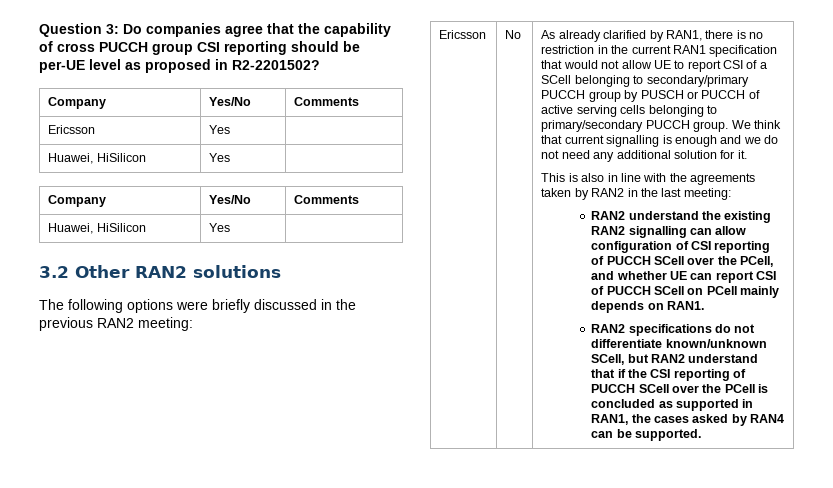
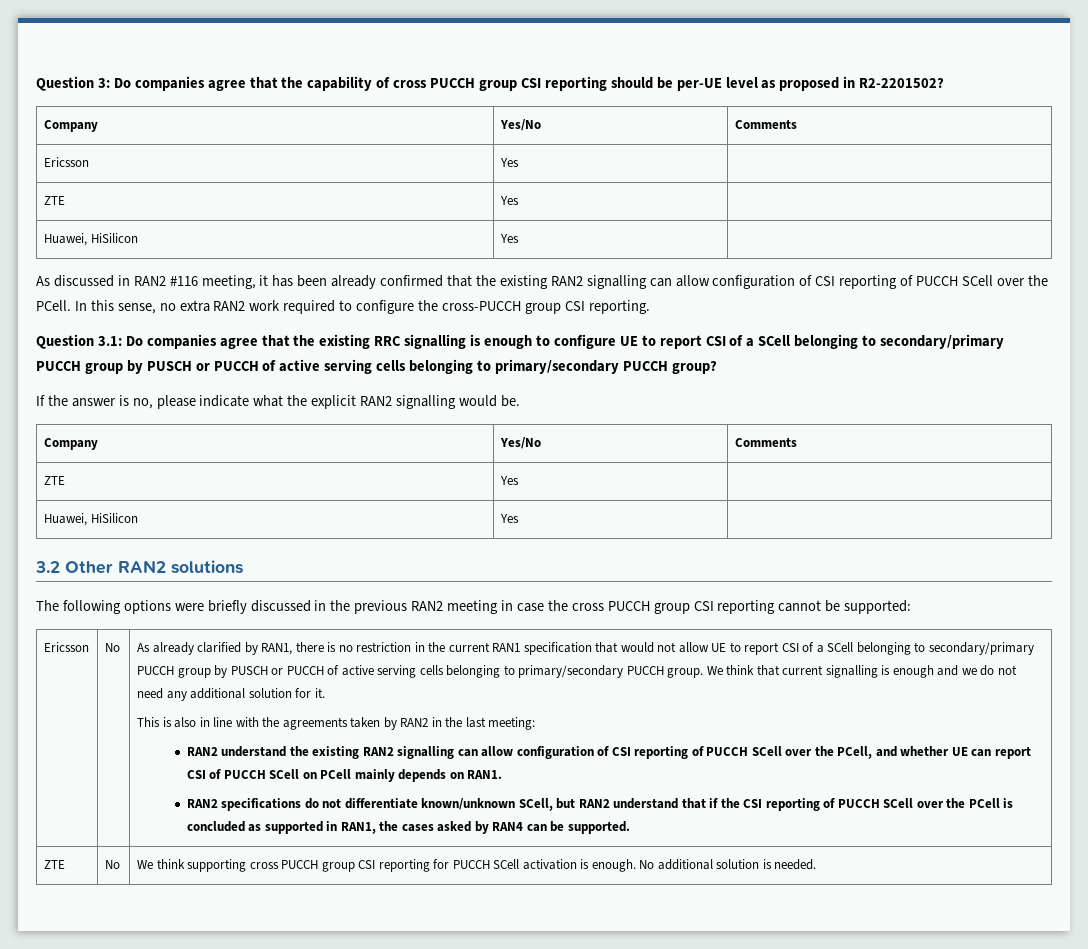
[48,153,146,164] [209,153,231,162] [48,195,107,207] [209,195,252,204] [294,195,360,204] // Huawei, HiSilicon | Yes | // Company | Yes/No | Comments -> [43,196,65,205] [499,196,519,205] [43,233,138,246] [499,234,519,243] [36,275,1048,289] [36,300,650,314] [36,334,1005,349] [36,359,717,374] [36,395,520,409] [43,438,98,450] [499,437,541,449] [734,438,797,447] [43,476,65,485] [499,476,519,485] // ZTE | Yes | // Huawei, HiSilicon | Yes | // As discussed in RAN2 #116 meeting, it has been already confirmed that the existing RAN2 signalling can allow configuration of CSI reporting of PUCCH SCell over the PCell. In this sense, no extra RAN2 work required to configure the cross-PUCCH group CSI reporting. // Question 3.1: Do companies agree that the existing RRC signalling is enough to configure UE to report CSI of a SCell belonging to secondary/primary PUCCH group by PUSCH or PUCCH of active serving cells belonging to primary/secondary PUCCH group? // If the answer is no, please indicate what the explicit RAN2 signalling would be. // Company | Yes/No | Comments // ZTE | Yes |
[138,317,193,331] meeting: -> [447,600,912,614] meeting in case the cross PUCCH group CSI reporting cannot be supported:
(701, 435) none -> [43,860,65,869] [104,860,120,869] [136,859,817,872] // ZTE | No | We think supporting cross PUCCH group CSI reporting for PUCCH SCell activation is enough. No additional solution is needed.

